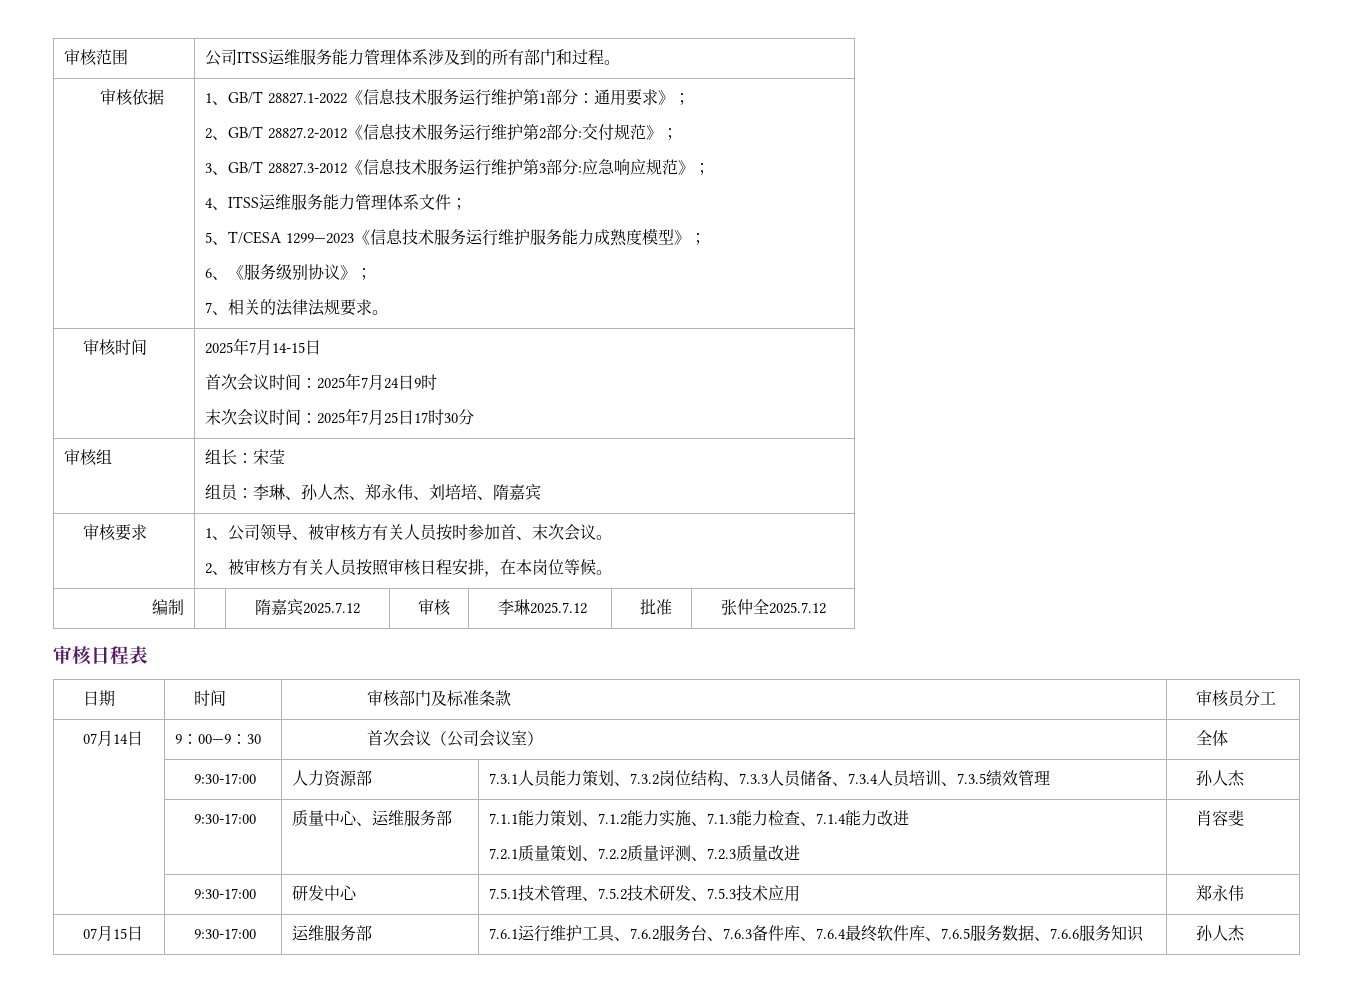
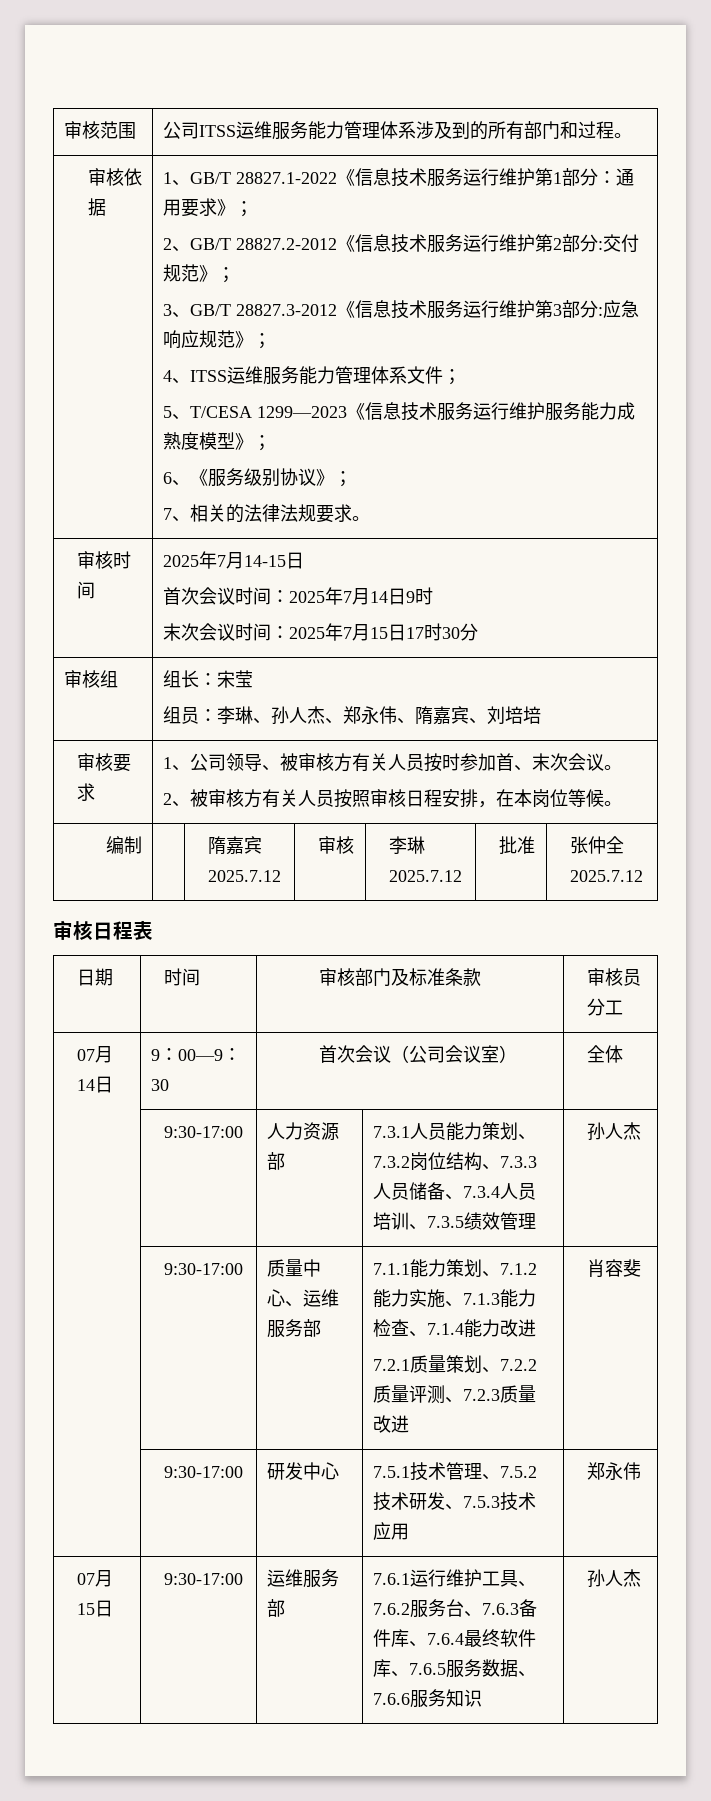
[384,378,400,389] 24 -> [370,591,389,603] 14
[384,412,399,424] 25 -> [370,627,389,639] 15
(430, 498) none -> [415,706,488,724] 隋嘉宾、
[477,484,542,501] 、隋嘉宾 -> (542, 715) none

